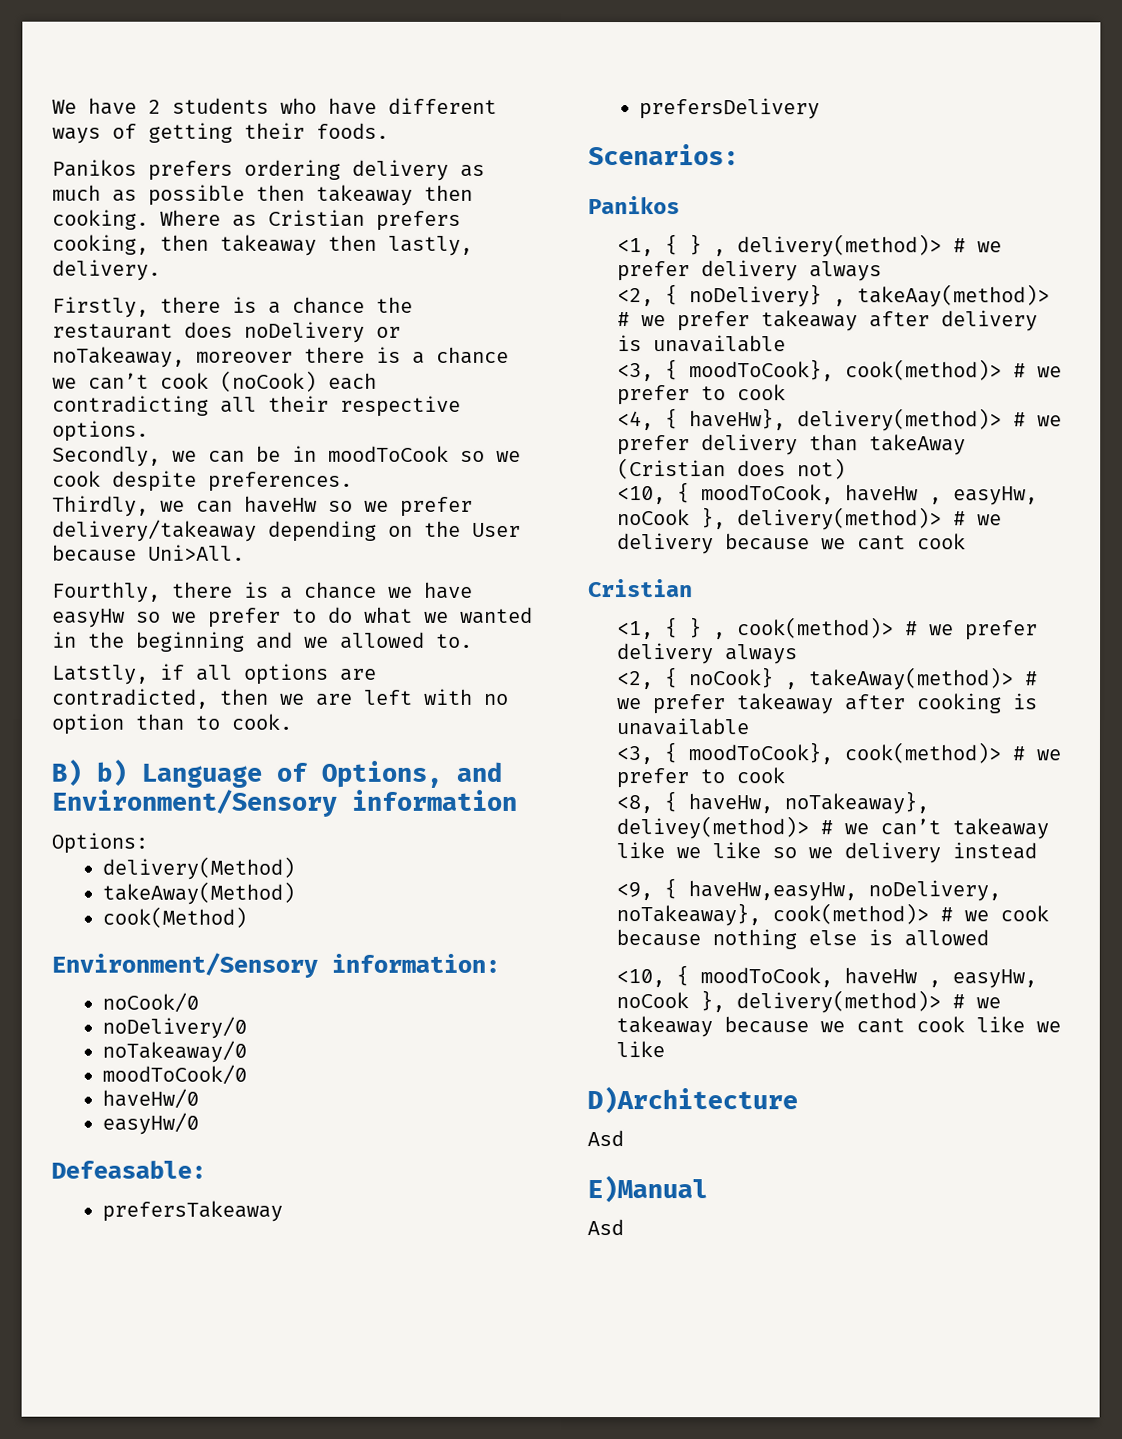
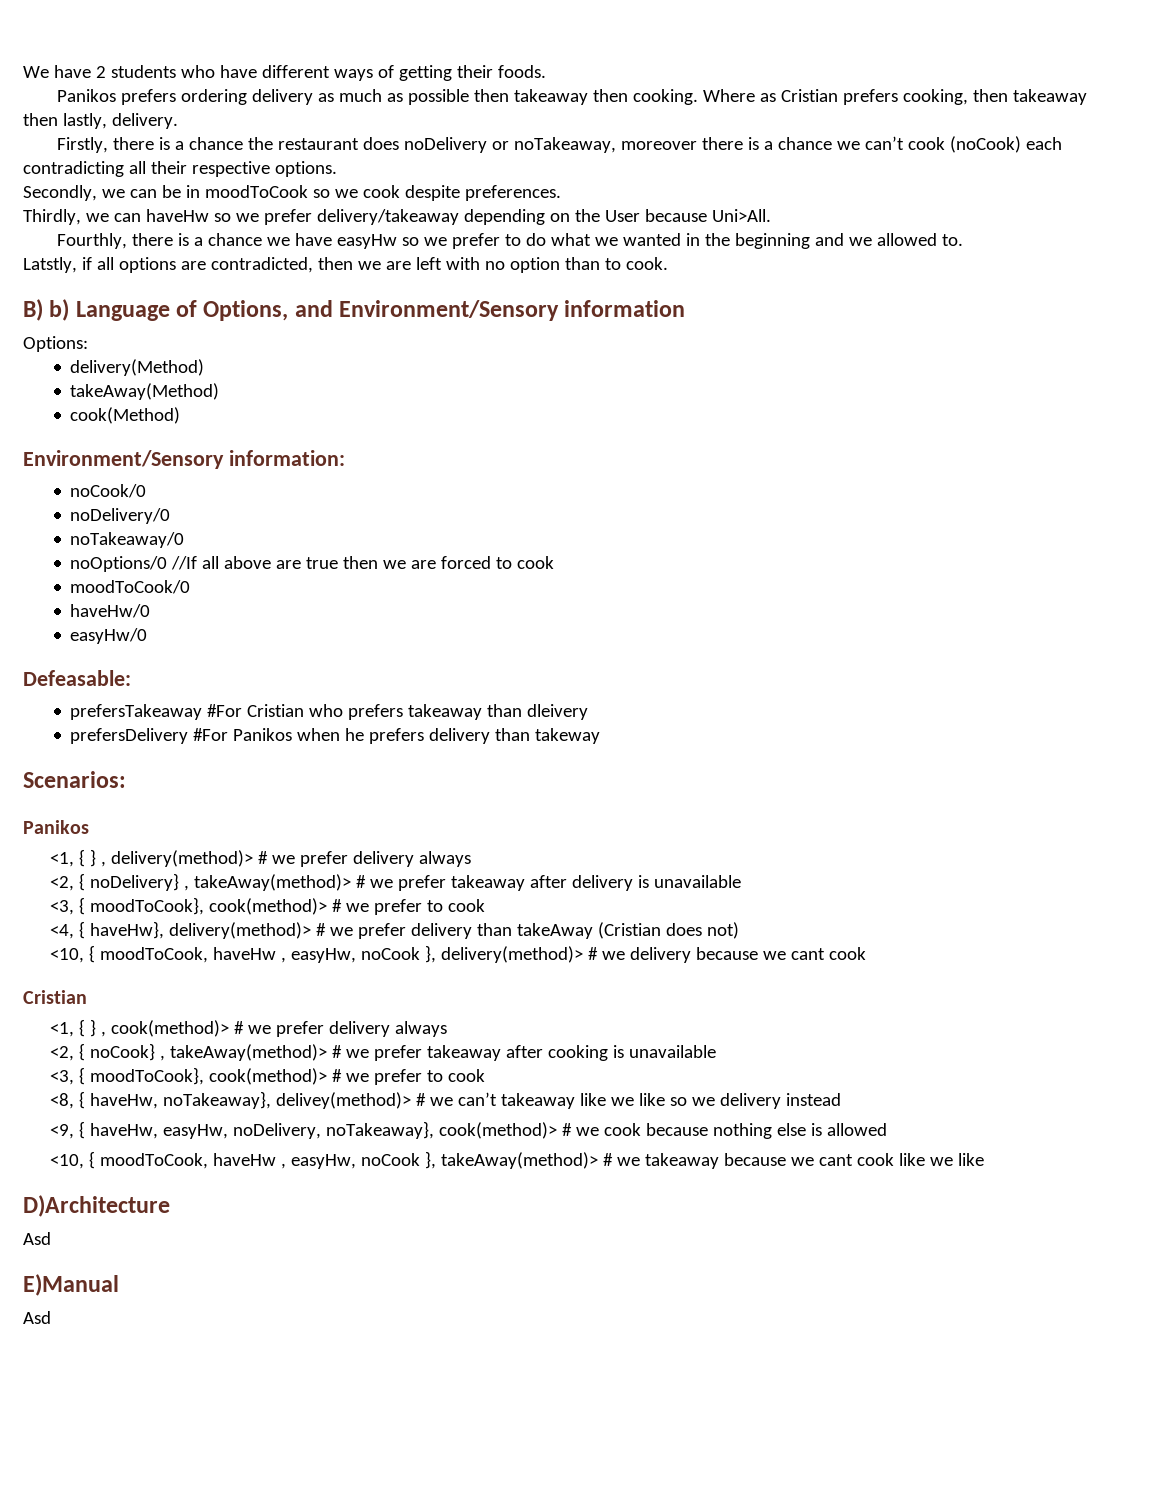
(247, 1051) none -> [70,556,555,572] // noOptions/0 //If all above are true then we are forced to cook
[638,98,820,120] // prefersDelivery -> [207,704,589,720] [70,728,601,744] #For Cristian who prefers takeaway than dleivery // prefersDelivery #For Panikos when he prefers delivery than takeway
[856,284,1050,308] takeAay(method)> -> [193,874,351,891] takeAway(method)>
[687,880,857,902] haveHw,easyHw, -> [89,1123,228,1139] haveHw, easyHw,
[735,990,941,1014] delivery(method)> -> [440,1152,598,1169] takeAway(method)>

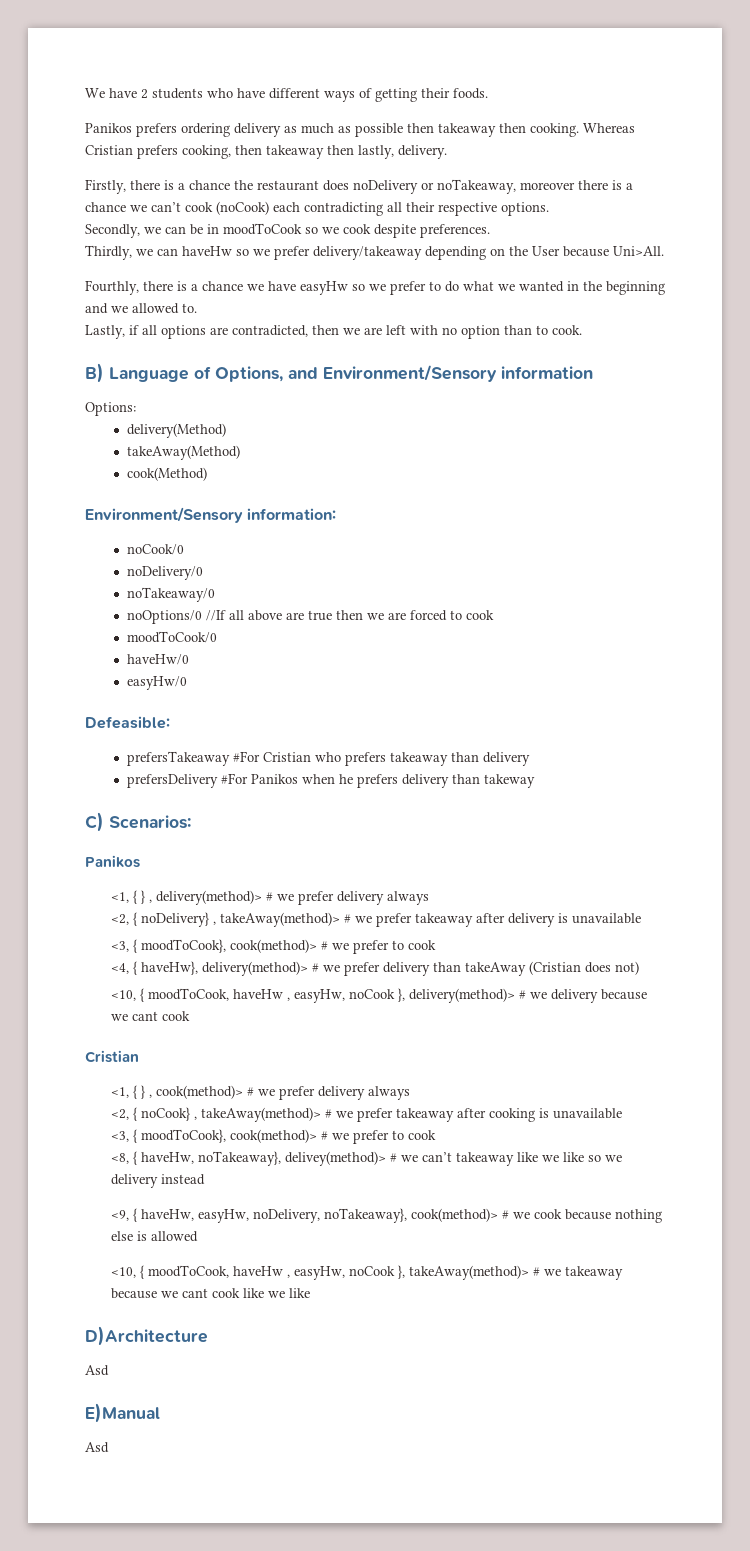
[703,89,777,102] Where as -> [583,123,635,133] Whereas
[23,257,77,273] Latstly, -> [85,325,125,339] Lastly,
[49,299,70,321] b) -> (104, 373) none
[23,670,131,686] Defeasable: -> [85,716,170,729] Defeasible:
[527,704,589,720] dleivery -> [482,752,530,766] delivery
(601, 736) none -> [85,812,104,832] C)

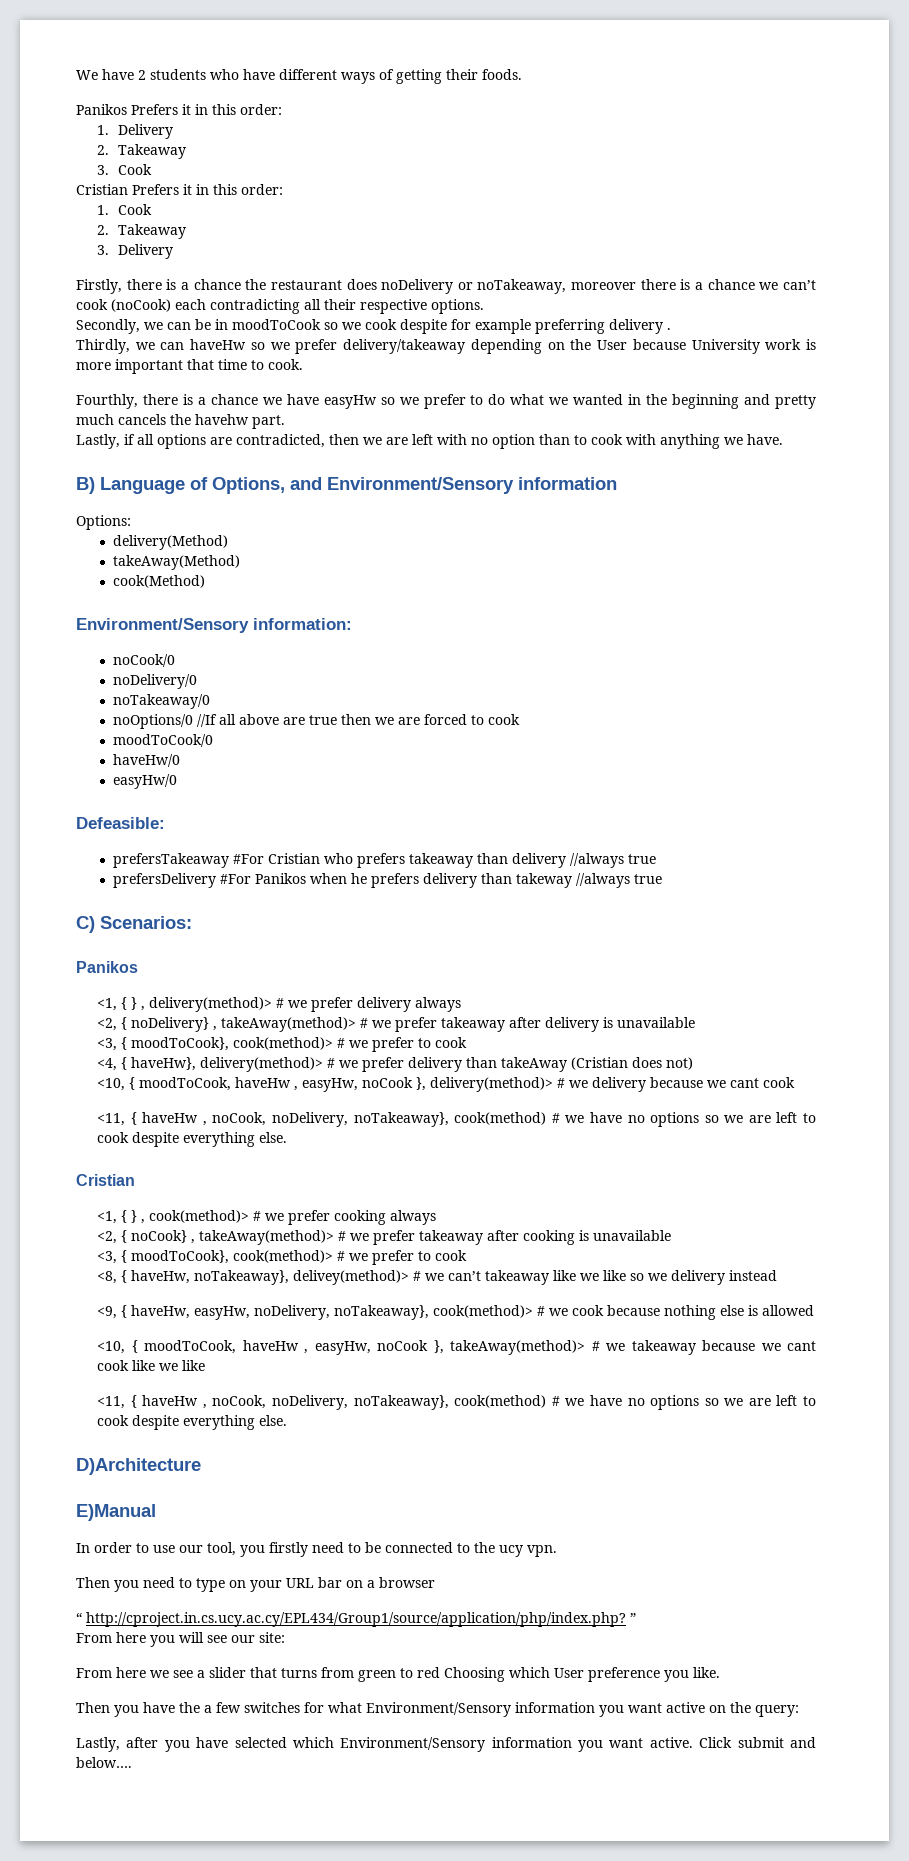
[136,123,635,137] [85,145,447,159] prefers ordering delivery as much as possible then takeaway then cooking. Whereas Cristian prefers cooking, then takeaway then lastly, delivery. -> [131,104,282,115] [97,124,174,139] [97,144,187,159] [97,164,153,175] [76,184,283,195] [97,204,153,215] [97,224,187,239] [97,244,174,259] Prefers it in this order: // 1. Delivery // 2. Takeaway // 3. Cook // Cristian Prefers it in this order: // 1. Cook // 2. Takeaway // 3. Delivery
[420,224,490,238] preferences. -> [451,319,671,334] for example preferring delivery .
[613,246,664,256] Uni>All. -> [691,339,817,354] [76,359,303,374] University work is more important that time to cook.
[111,303,197,314] we allowed to. -> [775,395,817,409] [76,414,285,429] pretty much cancels the havehw part.
[552,325,582,335] cook. -> [591,434,783,449] cook with anything we have.
(530, 759) none -> [569,853,656,868] //always true
(535, 781) none -> [575,873,662,888] //always true
(190, 1016) none -> [97,1112,817,1127] [97,1132,288,1147] // <11, { haveHw , noCook, noDelivery, noTakeaway}, cook(method) # we have no options so we are left to cook despite everything else.
[317,1086,365,1100] delivery -> [334,1210,387,1225] cooking
(310, 1293) none -> [97,1395,817,1410] [97,1415,288,1430] // <11, { haveHw , noCook, noDelivery, noTakeaway}, cook(method) # we have no options so we are left to cook despite everything else.
[85,1365,109,1376] // Asd -> (201, 1466) none
[85,1442,109,1453] Asd -> [76,1542,557,1557] [76,1577,435,1592] [76,1612,636,1627] [76,1632,285,1647] [76,1667,720,1682] [76,1702,799,1717] [76,1737,816,1752] [76,1757,132,1768] In order to use our tool, you firstly need to be connected to the ucy vpn. // Then you need to type on your URL bar on a browser // “ http://cproject.in.cs.ucy.ac.cy/EPL434/Group1/source/application/php/index.php? ” // From here you will see our site: // From here we see a slider that turns from green to red Choosing which User preference you like. // Then you have the a few switches for what Environment/Sensory information you want active on the query: // Lastly, after you have selected which Environment/Sensory information you want active. Click submit and below….

